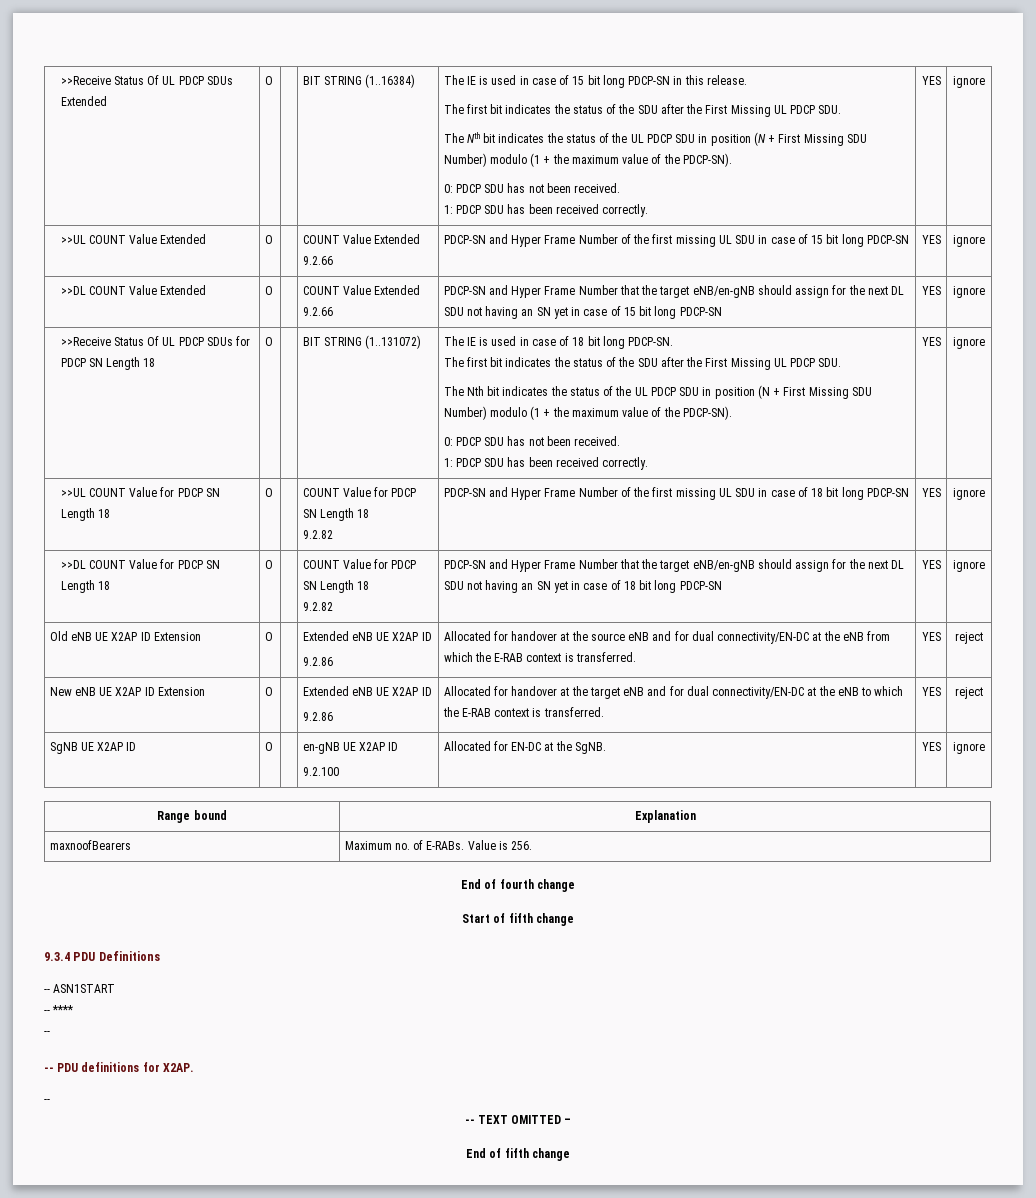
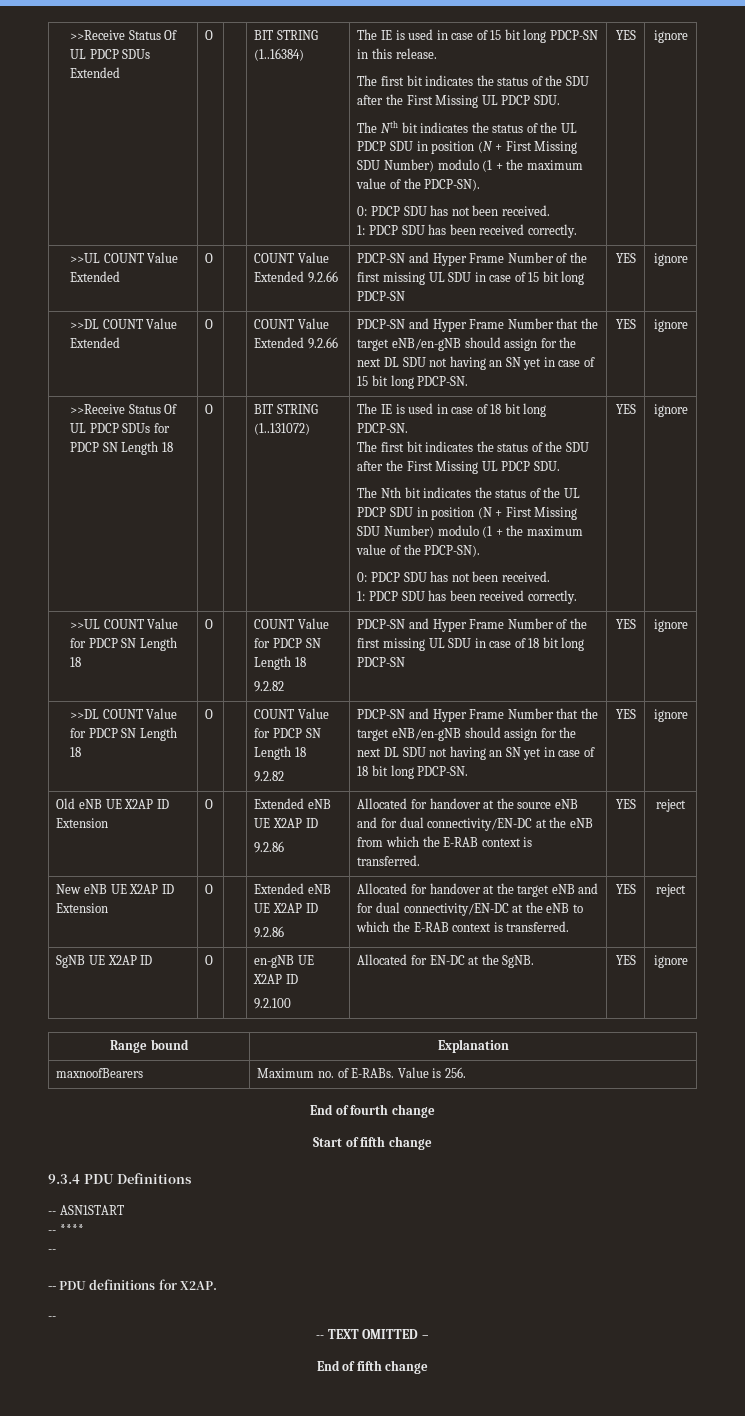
[679,307,722,316] PDCP-SN -> [417,376,469,386] PDCP-SN.
[679,581,722,590] PDCP-SN -> [417,766,469,776] PDCP-SN.

